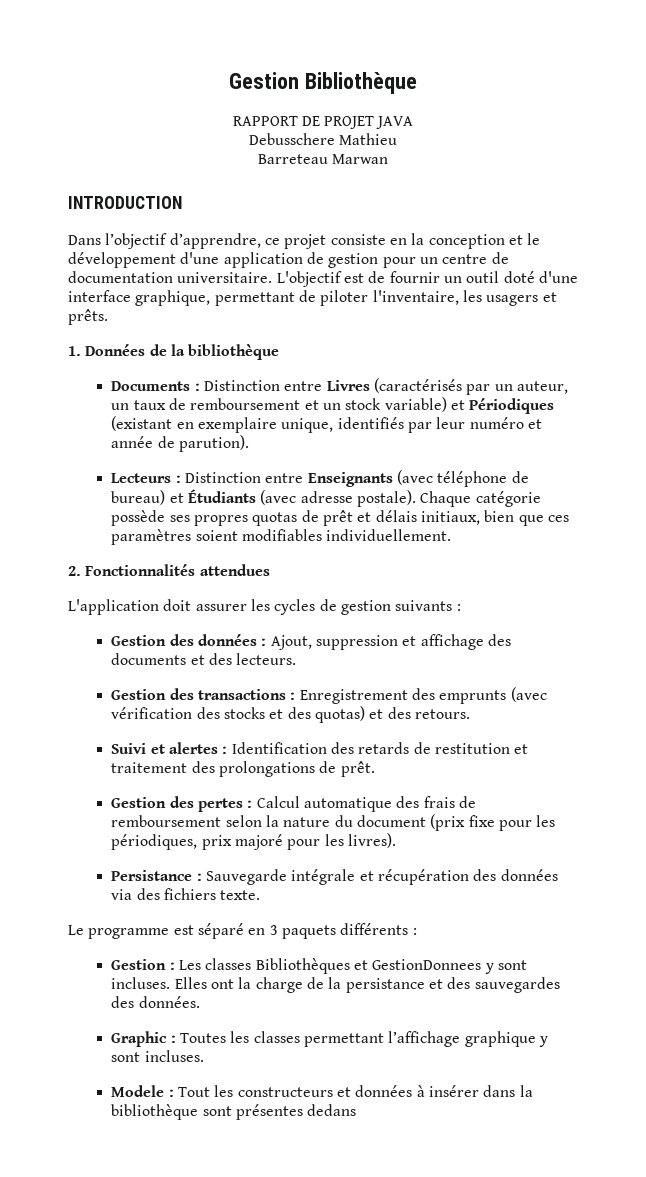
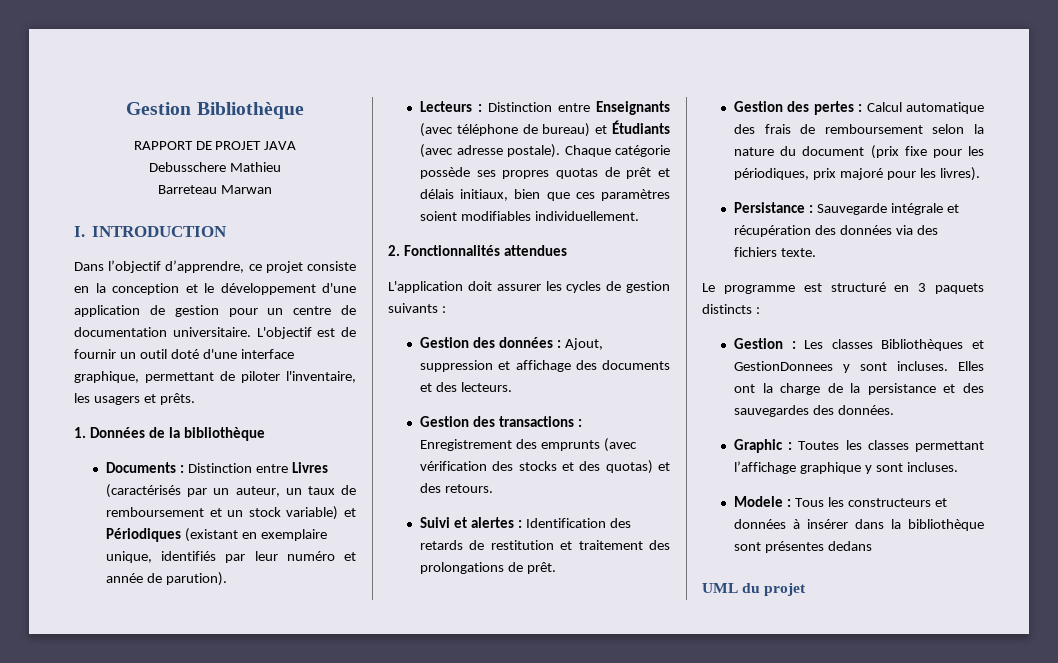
(389, 159) none -> [74,226,85,237] I.
[197,923,244,939] séparé -> [830,282,886,292] structuré
[340,923,409,935] différents -> [702,304,752,314] distincts
[178,1087,211,1097] Tout -> [794,498,824,507] Tous
(357, 1110) none -> [702,583,807,596] // UML du projet

